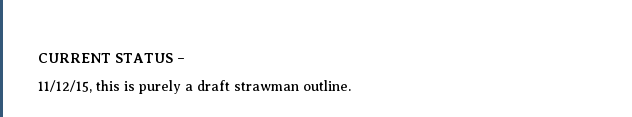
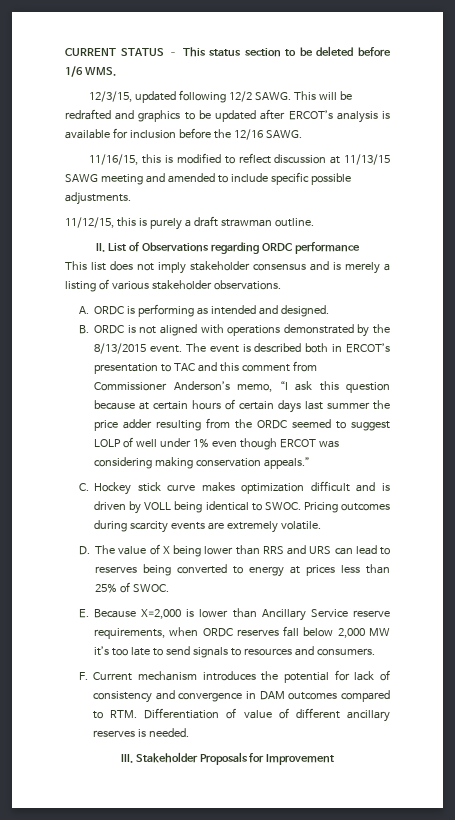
(185, 60) none -> [182,46,391,57] [65,66,116,77] [89,90,353,103] [65,109,390,123] [65,128,302,140] [89,153,390,165] [65,172,351,185] [65,192,131,205] This status section to be deleted before 1/6 WMS. // 12/3/15, updated following 12/2 SAWG. This will be redrafted and graphics to be updated after ERCOT’s analysis is available for inclusion before the 12/16 SAWG. // 11/16/15, this is modified to reflect discussion at 11/13/15 SAWG meeting and amended to include specific possible adjustments.
(351, 85) none -> [96,242,360,254] [65,261,390,274] [65,279,281,292] [78,304,329,317] [78,324,390,337] [94,343,390,354] [94,361,317,374] [94,381,390,393] [94,399,390,413] [94,418,390,431] [94,437,339,450] [94,457,311,469] [78,481,390,495] [94,501,390,514] [94,520,321,533] [78,544,390,557] [95,564,390,577] [95,582,170,593] [78,608,390,621] [94,626,391,639] [94,646,375,658] [78,670,390,683] [93,690,390,703] [93,708,390,722] [93,728,190,737] [120,752,335,765] // II. List of Observations regarding ORDC performance // This list does not imply stakeholder consensus and is merely a listing of various stakeholder observations. // A. ORDC is performing as intended and designed. // B. ORDC is not aligned with operations demonstrated by the 8/13/2015 event. The event is described both in ERCOT’s presentation to TAC and this comment from Commissioner Anderson’s memo, “I ask this question because at certain hours of certain days last summer the price adder resulting from the ORDC seemed to suggest LOLP of well under 1% even though ERCOT was considering making conservation appeals.” // C. Hockey stick curve makes optimization difficult and is driven by VOLL being identical to SWOC. Pricing outcomes during scarcity events are extremely volatile. // D. The value of X being lower than RRS and URS can lead to reserves being converted to energy at prices less than 25% of SWOC. // E. Because X=2,000 is lower than Ancillary Service reserve requirements, when ORDC reserves fall below 2,000 MW it’s too late to send signals to resources and consumers. // F. Current mechanism introduces the potential for lack of consistency and convergence in DAM outcomes compared to RTM. Differentiation of value of different ancillary reserves is needed. // III. Stakeholder Proposals for Improvement

